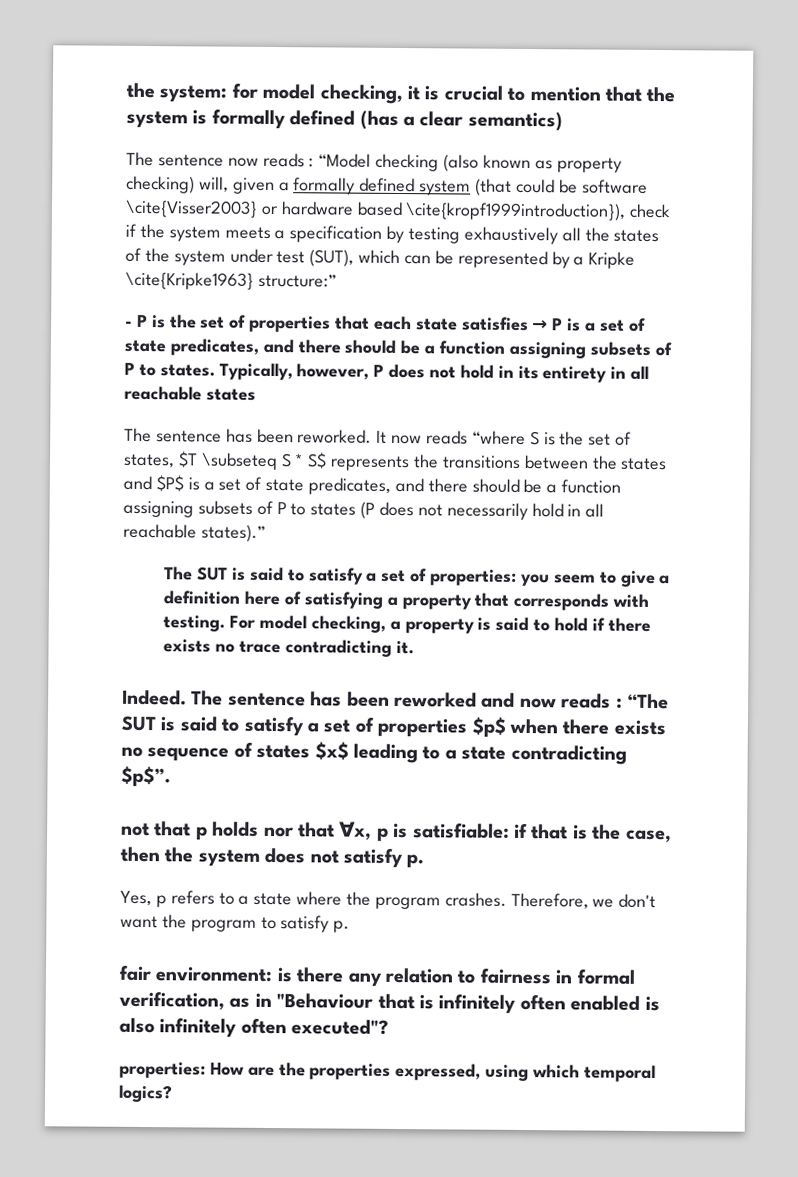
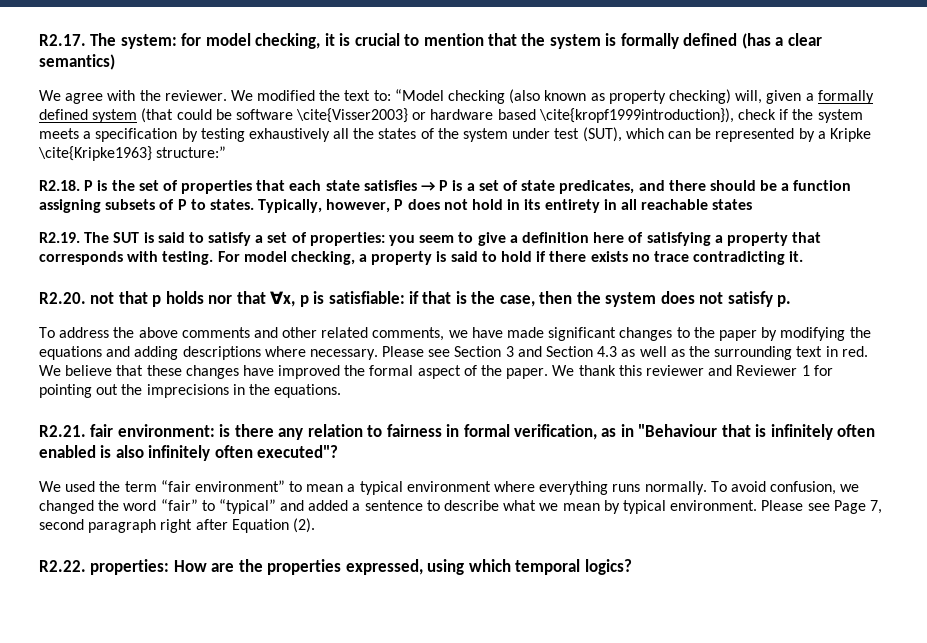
[126,82,155,99] the -> [39,33,117,46] R2.17. The
[126,151,315,168] The sentence now reads : -> [39,90,391,104] We agree with the reviewer. We modified the text to:
[125,320,133,327] - -> [39,180,80,191] R2.18.
[124,427,633,446] [123,451,668,472] [123,475,622,495] [123,500,605,521] [123,523,266,542] The sentence has been reworked. It now reads “where S is the set of states, $T \subseteq S * S$ represents the transitions between the states and $P$ is a set of state predicates, and there should be a function assigning subsets of P to states (P does not necessarily hold in all reachable states).” // -> [39,232,80,243] R2.19.
[122,689,669,710] [121,715,666,738] [121,741,627,765] [121,765,171,788] Indeed. The sentence has been reworked and now reads : “The SUT is said to satisfy a set of properties $p$ when there exists no sequence of states $x$ leading to a state contradicting $p$”. // -> [39,292,86,304] R2.20.
[120,890,657,910] [120,914,351,933] Yes, p refers to a state where the program crashes. Therefore, we don't want the program to satisfy p. // -> [39,327,871,341] [39,346,868,360] [39,365,833,379] [39,384,342,398] [39,425,86,437] To address the above comments and other related comments, we have made significant changes to the paper by modifying the equations and adding descriptions where necessary. Please see Section 3 and Section 4.3 as well as the surrounding text in red. We believe that these changes have improved the formal aspect of the paper. We thank this reviewer and Reviewer 1 for pointing out the imprecisions in the equations. // R2.21.
(390, 1027) none -> [39,480,860,495] [39,499,882,514] [39,518,315,533] [39,560,86,572] We used the term “fair environment” to mean a typical environment where everything runs normally. To avoid confusion, we changed the word “fair” to “typical” and added a sentence to describe what we mean by typical environment. Please see Page 7, second paragraph right after Equation (2). // R2.22.

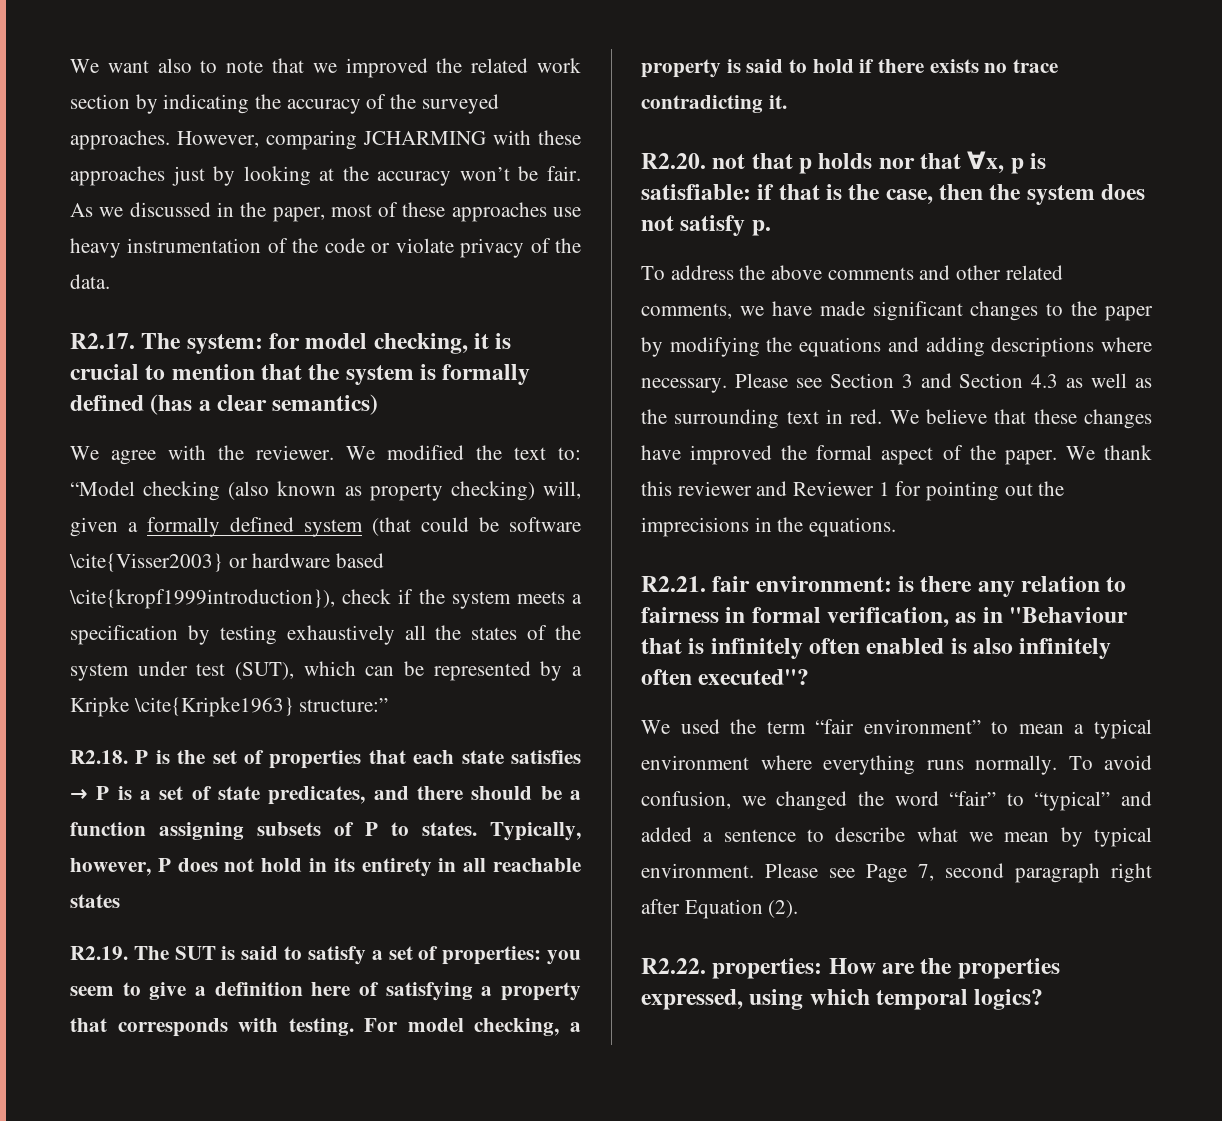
(39, 40) none -> [70,58,581,78] [70,94,499,114] [70,130,581,150] [70,166,581,186] [70,202,581,222] [70,238,582,258] [70,274,110,289] We want also to note that we improved the related work section by indicating the accuracy of the surveyed approaches. However, comparing JCHARMING with these approaches just by looking at the accuracy won’t be fair. As we discussed in the paper, most of these approaches use heavy instrumentation of the code or violate privacy of the data. //

